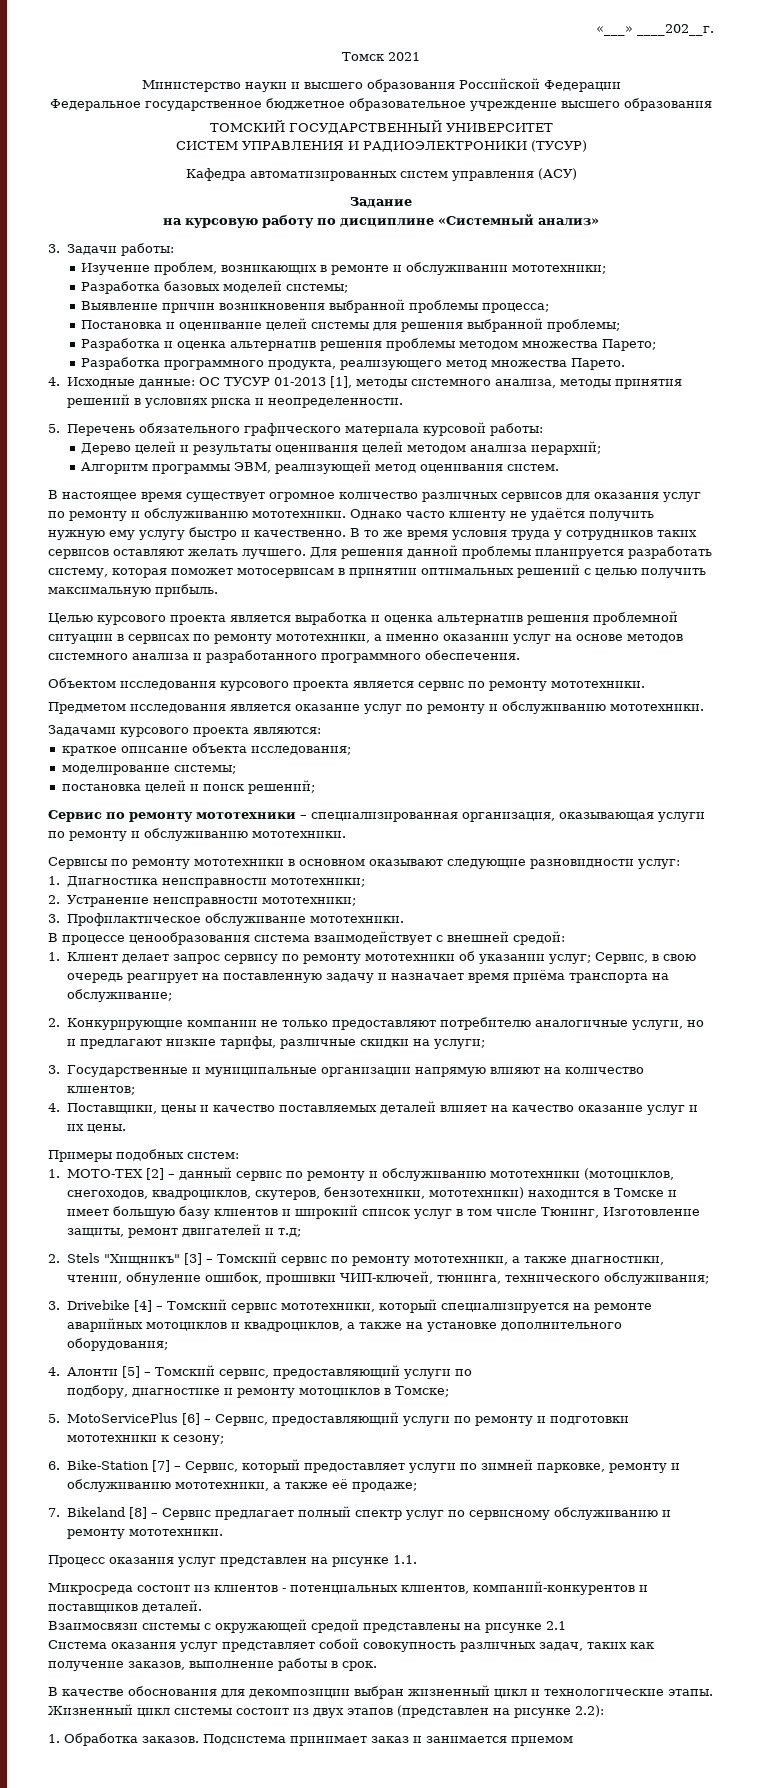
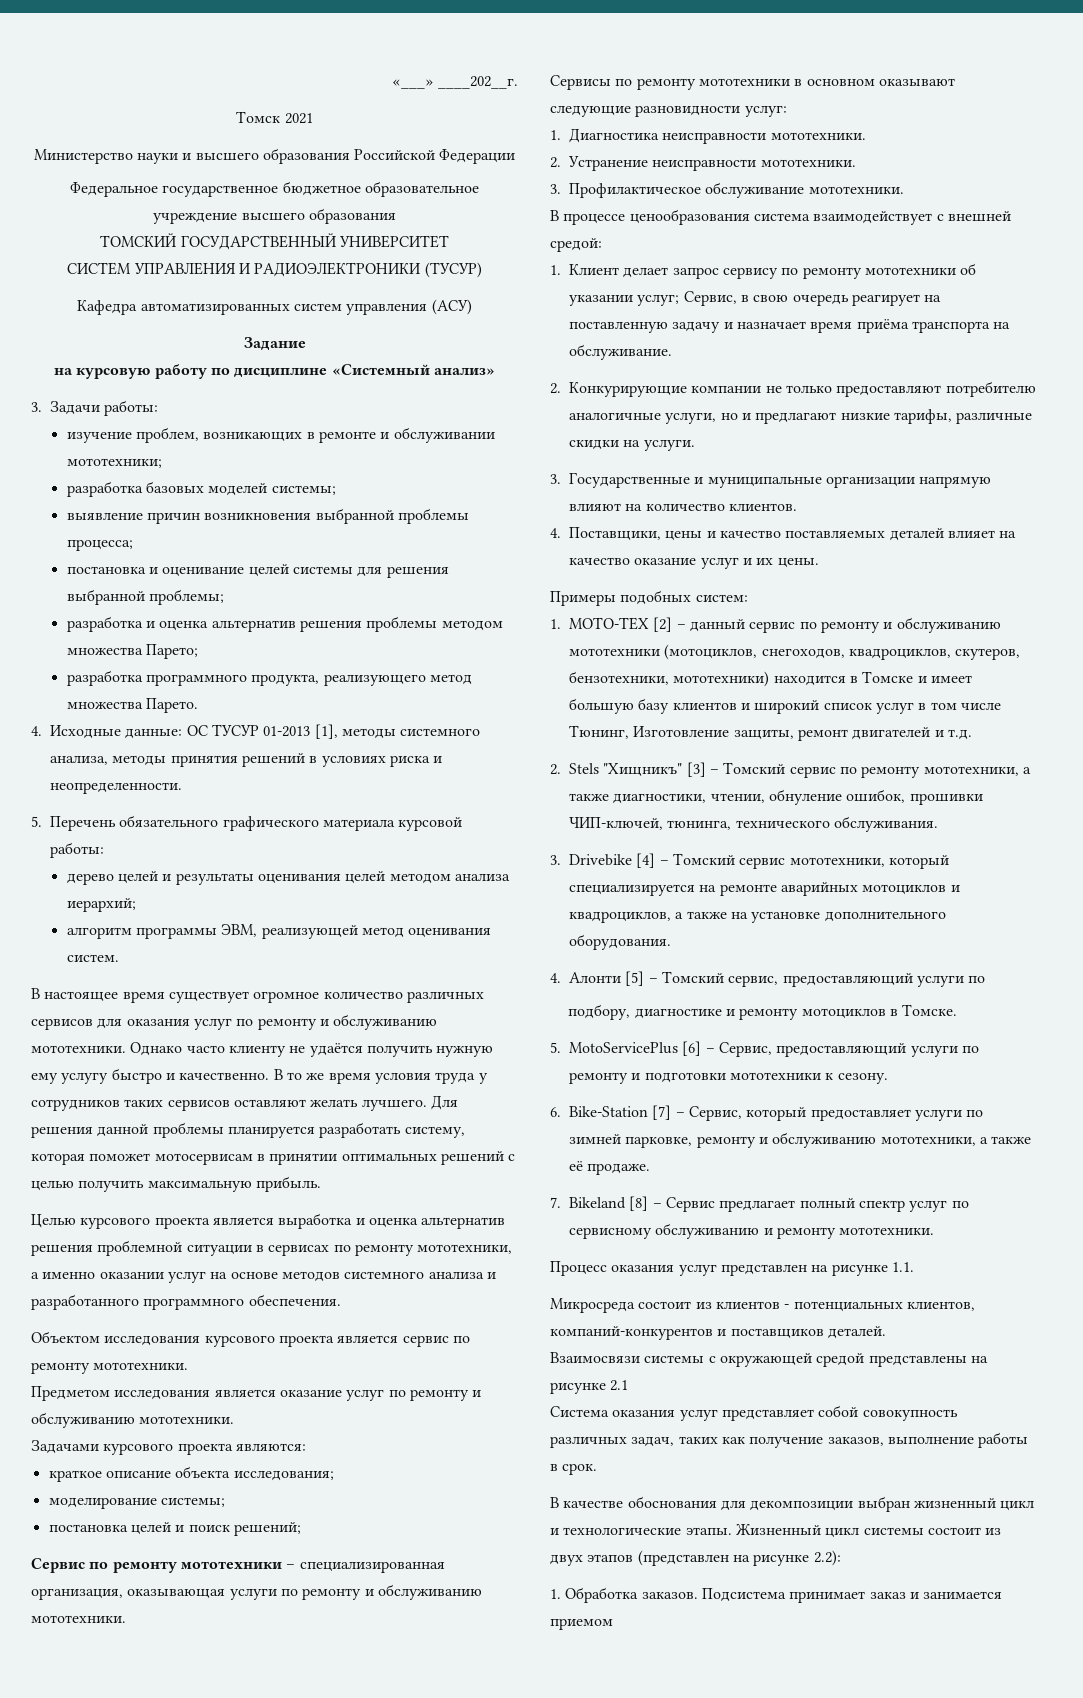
[80,263,150,275] Изучение -> [66,432,132,443] изучение
[80,281,160,294] Разработка -> [66,481,143,497] разработка
[80,301,158,310] Выявление -> [66,512,143,520] выявление
[80,320,162,329] Постановка -> [66,566,146,574] постановка
[80,338,160,351] Разработка -> [66,616,143,632] разработка
[80,357,160,370] Разработка -> [66,670,143,686] разработка
[80,443,131,455] Дерево -> [66,873,114,885] дерево
[80,462,148,474] Алгоритм -> [66,927,132,939] алгоритм
[271,878,366,887] мототехники; -> [770,132,866,140] мототехники.
[262,897,357,906] мототехники; -> [760,159,856,167] мототехники.
[67,989,173,1002] обслуживание; -> [569,344,672,360] обслуживание.
[434,1039,486,1049] услуги; -> [643,439,695,451] услуги.
[67,1086,136,1095] клиентов; -> [728,503,797,511] клиентов.
[278,1228,302,1237] т.д; -> [947,729,972,740] т.д.
[604,1272,710,1285] обслуживания; -> [833,816,938,832] обслуживания.
[67,1338,169,1351] оборудования; -> [569,934,671,950] оборудования.
[395,1386,450,1397] Томске; -> [902,1004,958,1016] Томске.
[173,1435,225,1445] сезону; -> [837,1073,888,1084] сезону.
[352,1482,418,1492] продаже; -> [587,1163,651,1175] продаже.

